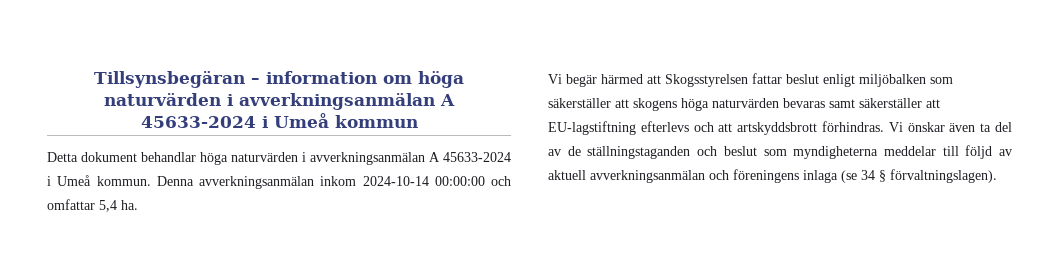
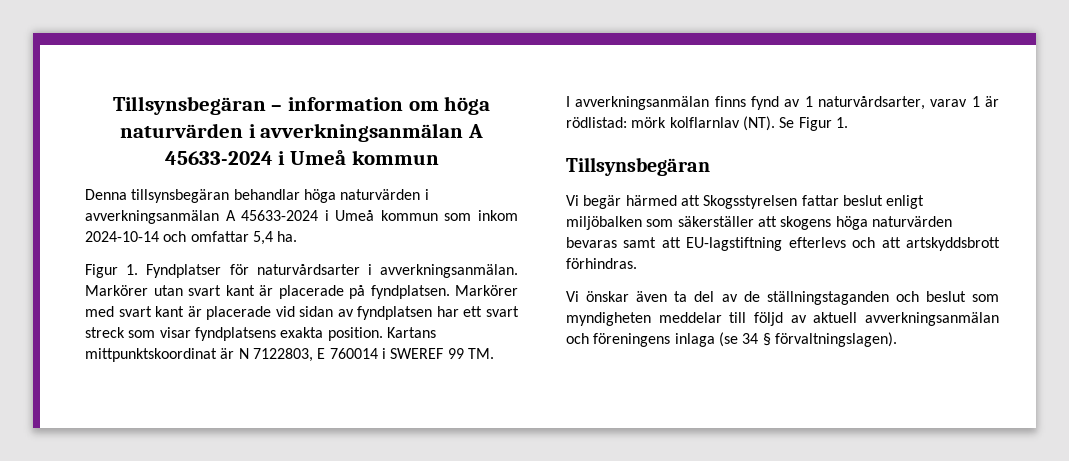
[47,152,137,162] Detta dokument -> [85,189,230,203] Denna tillsynsbegäran
[96,176,314,189] kommun. Denna avverkningsanmälan -> [380,210,472,221] kommun som
[434,176,485,186] 00:00:00 -> (159, 236) none
(138, 205) none -> [85,264,519,278] [85,285,518,299] [85,306,520,320] [85,327,436,341] [85,348,494,362] [566,96,999,110] [566,116,848,131] [566,157,710,176] // Figur 1. Fyndplatser för naturvårdsarter i avverkningsanmälan. Markörer utan svart kant är placerade på fyndplatsen. Markörer med svart kant är placerade vid sidan av fyndplatsen har ett svart streck som visar fyndplatsens exakta position. Kartans mittpunktskoordinat är N 7122803, E 760014 i SWEREF 99 TM. // I avverkningsanmälan finns fynd av 1 naturvårdsarter, varav 1 är rödlistad: mörk kolflarnlav (NT). Se Figur 1. // Tillsynsbegäran
[859,98,922,108] säkerställer -> (657, 242) none
(884, 126) none -> (637, 263) //
[793,146,879,159] myndigheterna -> [566,312,651,326] myndigheten

